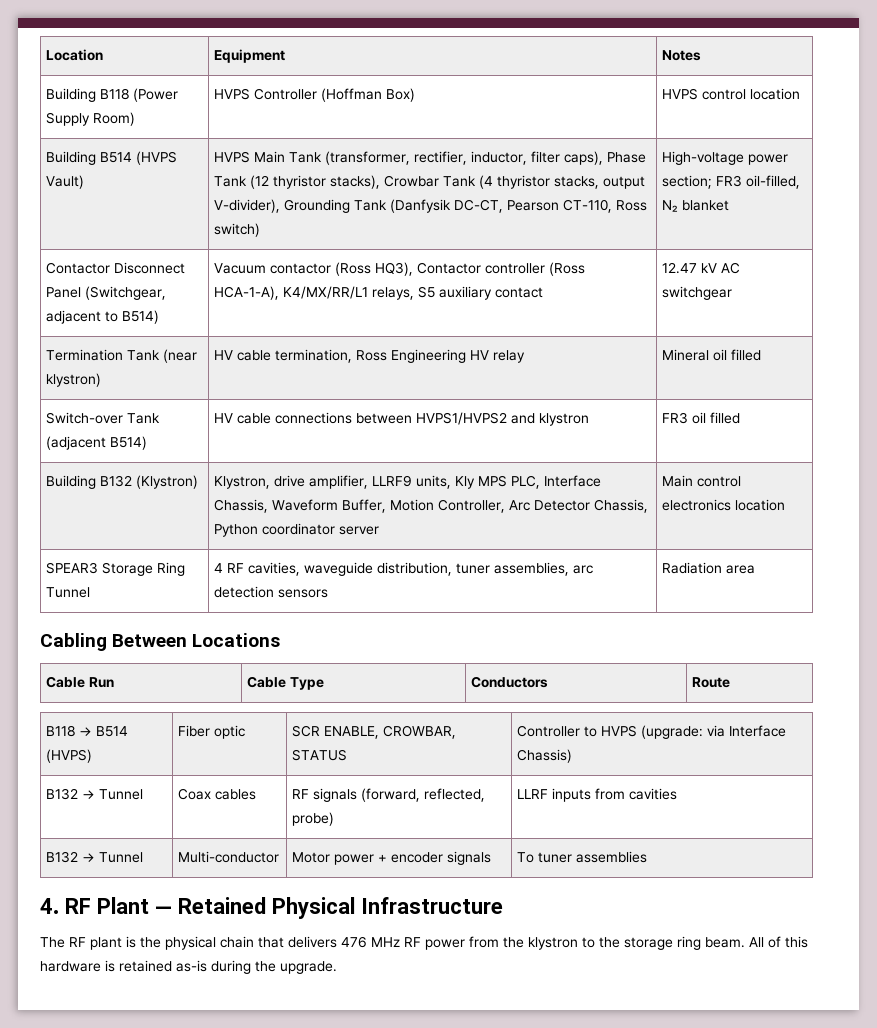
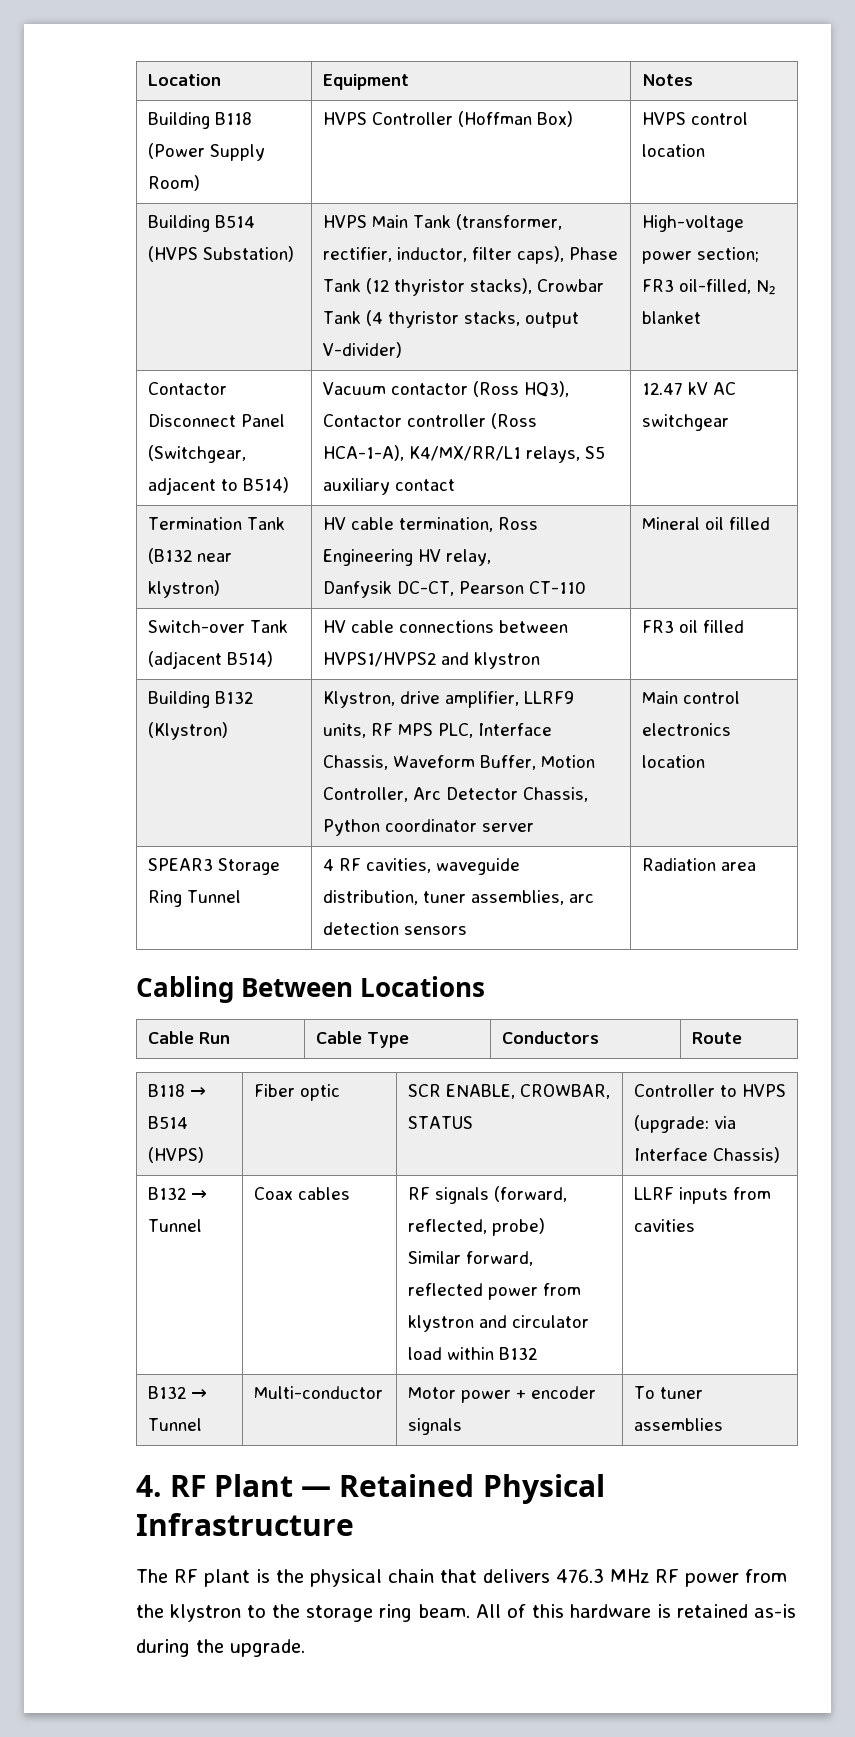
[46,175,85,189] Vault) -> [202,246,294,262] Substation)
[214,199,648,213] [214,223,261,237] V-divider), Grounding Tank (Danfysik DC-CT, Pearson CT-110, Ross switch) -> [322,342,402,358] V-divider)
[163,349,198,363] (near -> [147,548,232,564] (B132 near
[493,350,526,363] relay -> [445,549,491,566] [322,581,586,598] relay, // Danfysik DC-CT, Pearson CT-110
[455,476,476,489] Kly -> [370,723,393,736] RF
(335, 819) none -> [407,1251,533,1266] [407,1283,581,1300] [407,1315,589,1332] [407,1347,537,1360] // Similar forward, reflected power from klystron and circulator load within B132
[341,936,367,948] 476 -> [556,1568,604,1583] 476.3

